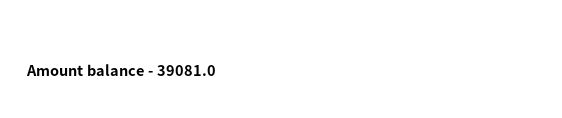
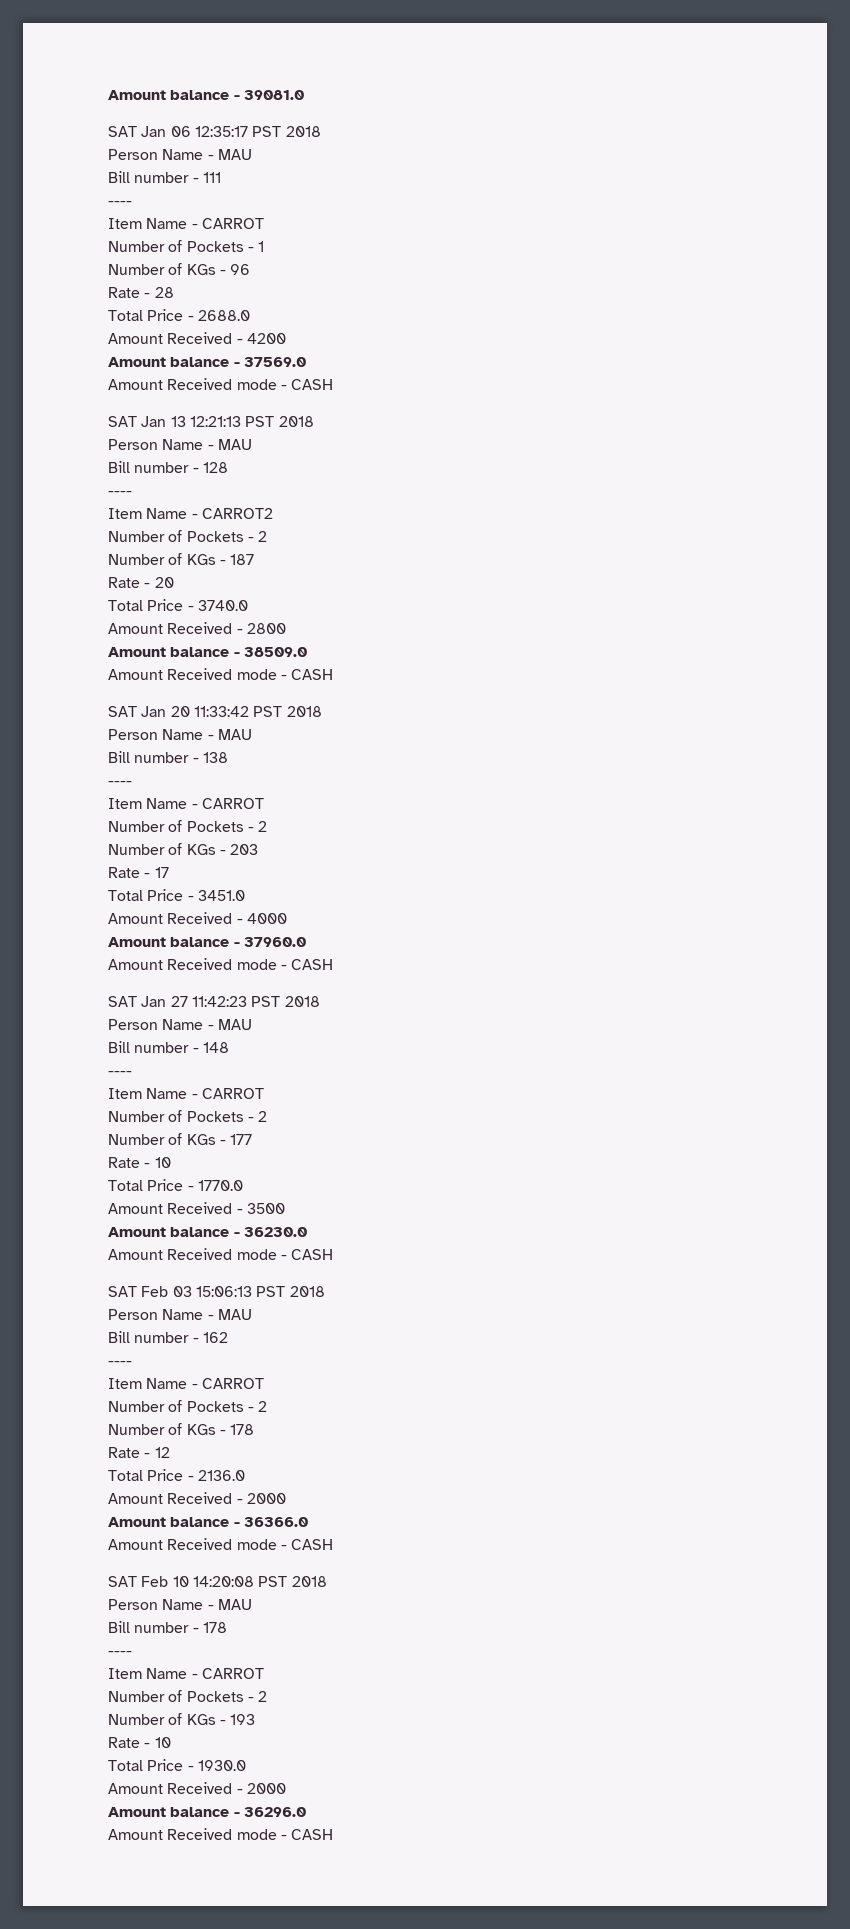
(216, 70) none -> [108,126,321,137] [108,149,252,160] [108,171,221,183] [108,201,132,206] [108,218,264,229] [108,240,265,252] [108,263,251,275] [108,287,174,298] [108,309,250,321] [108,332,286,344] [108,357,306,367] [108,378,334,390] [108,416,314,427] [108,439,252,450] [108,461,228,473] [108,491,132,496] [108,508,273,519] [108,530,268,542] [108,553,255,565] [108,577,174,588] [108,599,248,611] [108,622,286,634] [108,647,307,657] [108,668,334,680] [108,706,322,717] [108,729,252,740] [108,751,228,763] [108,781,132,786] [108,798,264,809] [108,820,268,832] [108,843,259,855] [108,867,169,878] [108,889,245,901] [108,912,287,924] [108,937,306,947] [108,958,334,970] [108,996,320,1007] [108,1019,252,1030] [108,1041,229,1053] [108,1071,132,1076] [108,1088,264,1099] [108,1110,268,1122] [108,1133,253,1145] [108,1157,171,1168] [108,1179,243,1191] [108,1202,285,1214] [108,1227,307,1237] [108,1248,334,1260] [108,1286,325,1297] [108,1309,252,1320] [108,1331,228,1343] [108,1361,132,1366] [108,1378,264,1389] [108,1400,268,1412] [108,1423,255,1435] [108,1447,170,1458] [108,1469,245,1481] [108,1492,286,1504] [108,1517,308,1527] [108,1538,334,1550] [108,1576,327,1587] [108,1599,252,1610] [108,1621,227,1633] [108,1651,132,1656] [108,1668,264,1679] [108,1690,268,1702] [108,1713,256,1725] [108,1737,171,1748] [108,1759,246,1771] [108,1782,286,1794] [108,1807,306,1817] [108,1828,334,1840] // SAT Jan 06 12:35:17 PST 2018 // Person Name - MAU // Bill number - 111 // ---- // Item Name - CARROT // Number of Pockets - 1 // Number of KGs - 96 // Rate - 28 // Total Price - 2688.0 // Amount Received - 4200 // Amount balance - 37569.0 // Amount Received mode - CASH // SAT Jan 13 12:21:13 PST 2018 // Person Name - MAU // Bill number - 128 // ---- // Item Name - CARROT2 // Number of Pockets - 2 // Number of KGs - 187 // Rate - 20 // Total Price - 3740.0 // Amount Received - 2800 // Amount balance - 38509.0 // Amount Received mode - CASH // SAT Jan 20 11:33:42 PST 2018 // Person Name - MAU // Bill number - 138 // ---- // Item Name - CARROT // Number of Pockets - 2 // Number of KGs - 203 // Rate - 17 // Total Price - 3451.0 // Amount Received - 4000 // Amount balance - 37960.0 // Amount Received mode - CASH // SAT Jan 27 11:42:23 PST 2018 // Person Name - MAU // Bill number - 148 // ---- // Item Name - CARROT // Number of Pockets - 2 // Number of KGs - 177 // Rate - 10 // Total Price - 1770.0 // Amount Received - 3500 // Amount balance - 36230.0 // Amount Received mode - CASH // SAT Feb 03 15:06:13 PST 2018 // Person Name - MAU // Bill number - 162 // ---- // Item Name - CARROT // Number of Pockets - 2 // Number of KGs - 178 // Rate - 12 // Total Price - 2136.0 // Amount Received - 2000 // Amount balance - 36366.0 // Amount Received mode - CASH // SAT Feb 10 14:20:08 PST 2018 // Person Name - MAU // Bill number - 178 // ---- // Item Name - CARROT // Number of Pockets - 2 // Number of KGs - 193 // Rate - 10 // Total Price - 1930.0 // Amount Received - 2000 // Amount balance - 36296.0 // Amount Received mode - CASH

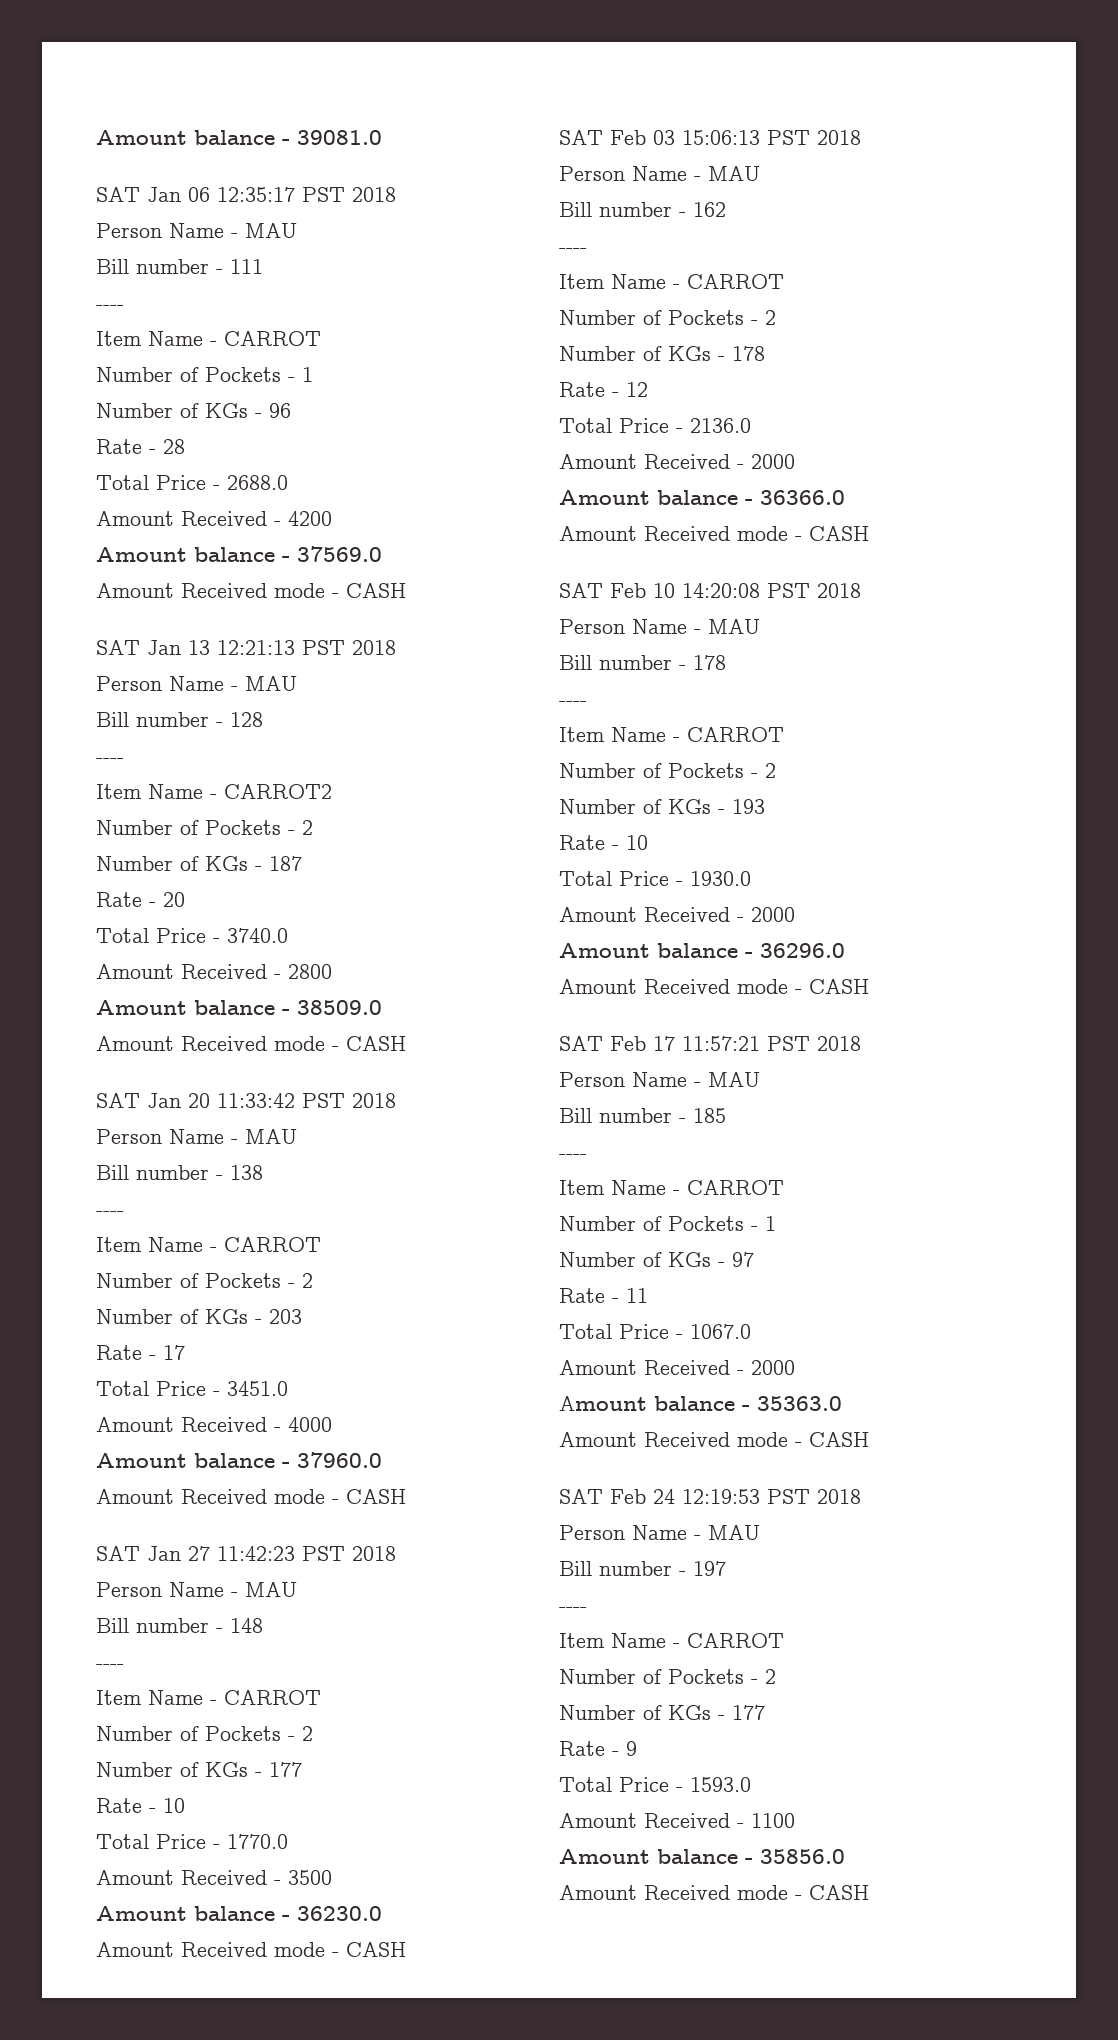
(334, 1834) none -> [559,1036,861,1051] [559,1072,760,1087] [559,1108,726,1123] [559,1154,587,1159] [559,1180,784,1195] [559,1216,776,1231] [559,1252,754,1267] [559,1288,648,1303] [559,1324,751,1339] [559,1360,795,1375] [559,1396,842,1411] [559,1432,869,1447] [559,1489,861,1504] [559,1525,760,1540] [559,1561,726,1576] [559,1607,587,1612] [559,1633,784,1648] [559,1669,776,1684] [559,1705,765,1720] [559,1741,637,1756] [559,1777,751,1792] [559,1813,795,1828] [559,1849,845,1864] [559,1885,869,1900] // SAT Feb 17 11:57:21 PST 2018 // Person Name - MAU // Bill number - 185 // ---- // Item Name - CARROT // Number of Pockets - 1 // Number of KGs - 97 // Rate - 11 // Total Price - 1067.0 // Amount Received - 2000 // Amount balance - 35363.0 // Amount Received mode - CASH // SAT Feb 24 12:19:53 PST 2018 // Person Name - MAU // Bill number - 197 // ---- // Item Name - CARROT // Number of Pockets - 2 // Number of KGs - 177 // Rate - 9 // Total Price - 1593.0 // Amount Received - 1100 // Amount balance - 35856.0 // Amount Received mode - CASH

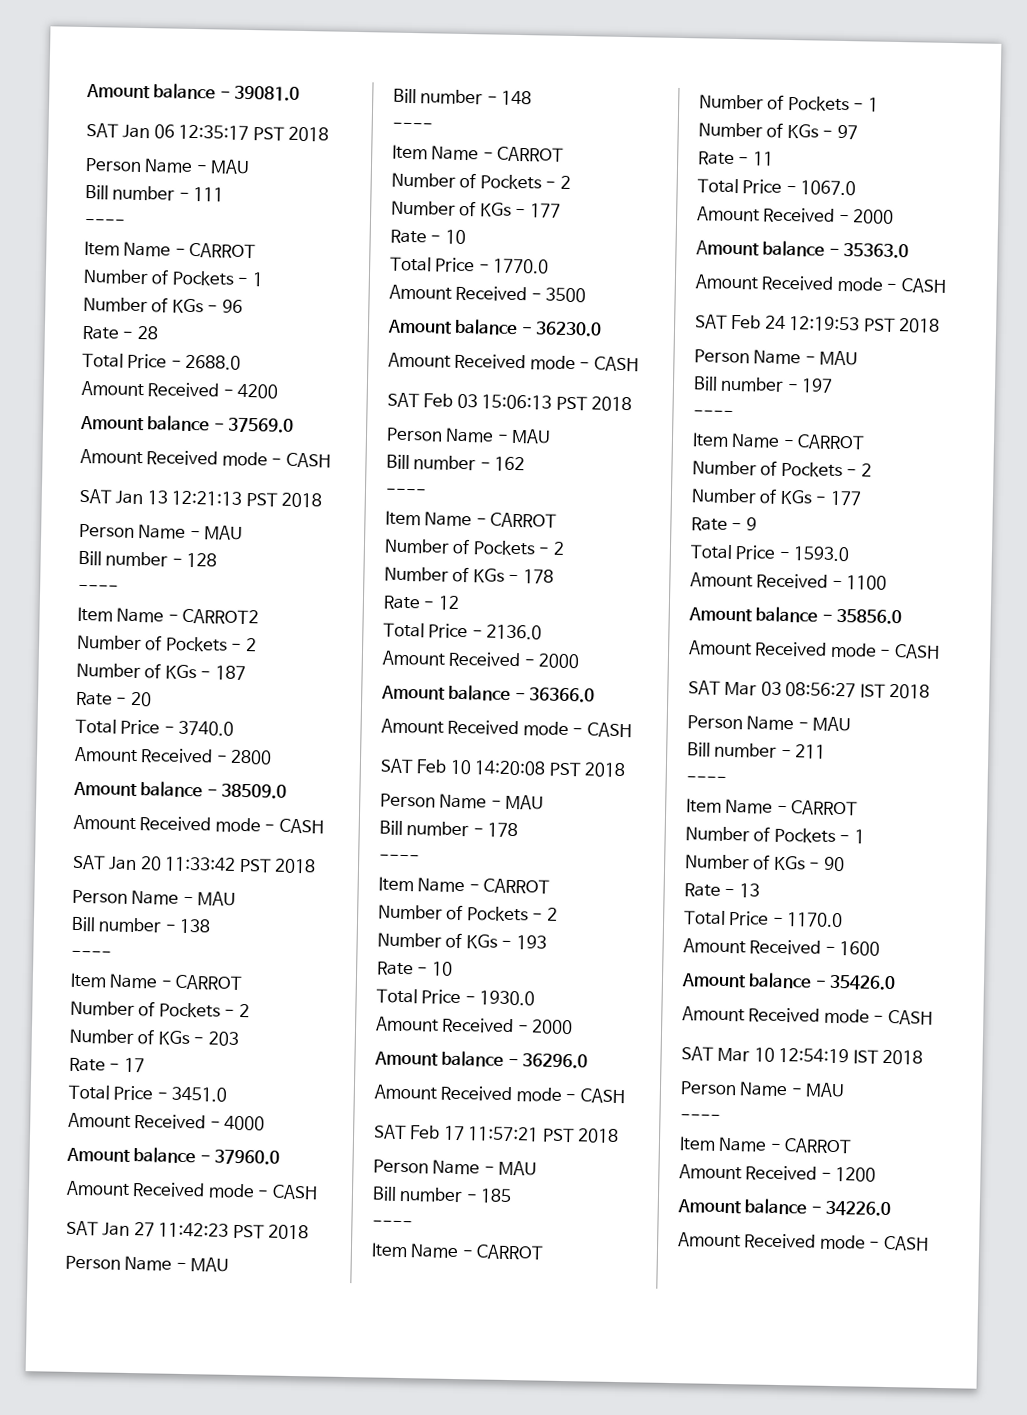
(869, 1892) none -> [688,680,931,699] [687,715,852,732] [687,742,827,759] [686,776,727,784] [686,798,859,816] [685,826,865,844] [685,854,845,872] [684,883,760,898] [684,910,844,928] [683,938,881,956] [681,972,897,991] [682,1006,933,1025] [681,1046,924,1065] [680,1081,846,1098] [680,1114,721,1122] [679,1136,853,1154] [679,1164,877,1182] [677,1198,892,1217] [678,1232,929,1251] // SAT Mar 03 08:56:27 IST 2018 // Person Name - MAU // Bill number - 211 // ---- // Item Name - CARROT // Number of Pockets - 1 // Number of KGs - 90 // Rate - 13 // Total Price - 1170.0 // Amount Received - 1600 // Amount balance - 35426.0 // Amount Received mode - CASH // SAT Mar 10 12:54:19 IST 2018 // Person Name - MAU // ---- // Item Name - CARROT // Amount Received - 1200 // Amount balance - 34226.0 // Amount Received mode - CASH

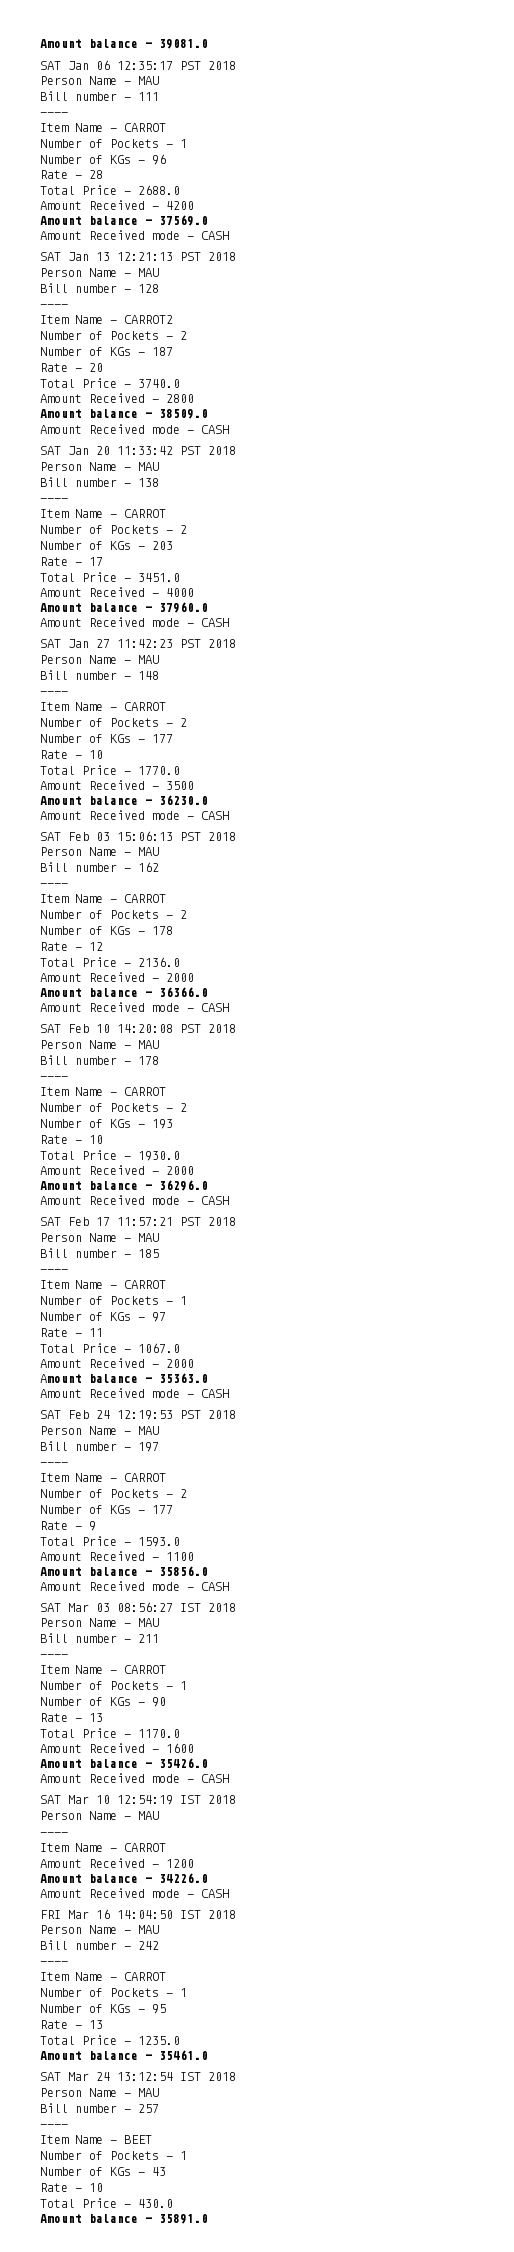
(929, 1243) none -> [40,1909,236,1919] [40,1925,159,1934] [40,1940,159,1950] [40,1961,68,1965] [40,1972,166,1981] [40,1988,187,1997] [40,2004,166,2014] [40,2020,103,2029] [40,2035,180,2045] [40,2050,208,2060] [40,2072,236,2081] [40,2088,159,2097] [40,2103,159,2113] [40,2124,68,2128] [40,2135,152,2144] [40,2151,187,2160] [40,2167,166,2176] [40,2183,103,2192] [40,2198,173,2208] [40,2214,208,2224] // FRI Mar 16 14:04:50 IST 2018 // Person Name - MAU // Bill number - 242 // ---- // Item Name - CARROT // Number of Pockets - 1 // Number of KGs - 95 // Rate - 13 // Total Price - 1235.0 // Amount balance - 35461.0 // SAT Mar 24 13:12:54 IST 2018 // Person Name - MAU // Bill number - 257 // ---- // Item Name - BEET // Number of Pockets - 1 // Number of KGs - 43 // Rate - 10 // Total Price - 430.0 // Amount balance - 35891.0

